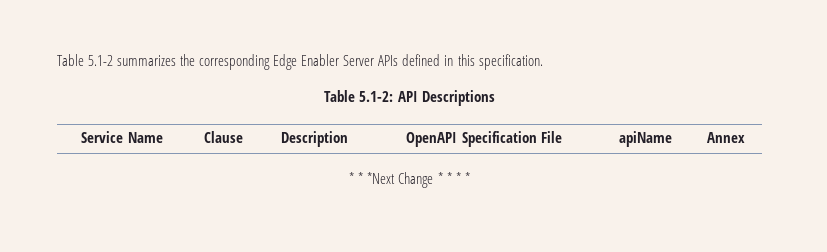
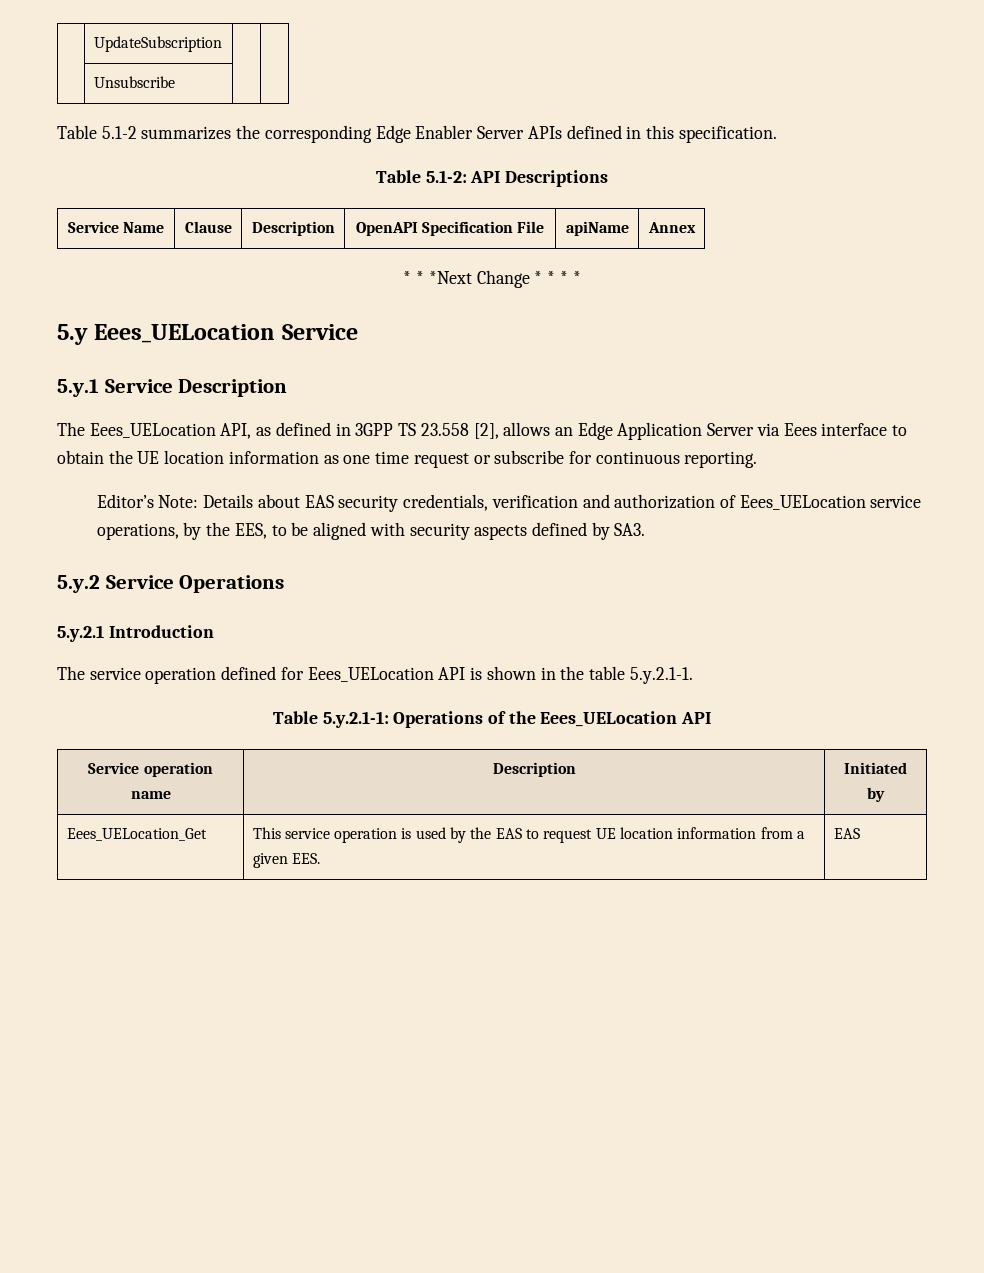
(57, 60) none -> [93,36,222,52] [93,76,175,88] | UpdateSubscription | | // | Unsubscribe | | //
(470, 178) none -> [57,324,358,345] [57,379,288,397] [57,422,908,440] [57,450,758,468] [96,494,922,512] [96,522,646,540] [57,575,285,593] [57,625,214,642] [57,666,693,684] [272,711,712,728] [88,762,213,777] [130,791,171,799] [492,762,576,777] [844,762,907,774] [867,787,885,802] [66,828,207,841] [252,827,805,843] [252,853,320,868] [833,828,860,839] // 5.y Eees_UELocation Service // 5.y.1 Service Description // The Eees_UELocation API, as defined in 3GPP TS 23.558 [2], allows an Edge Application Server via Eees interface to obtain the UE location information as one time request or subscribe for continuous reporting. // Editor’s Note: Details about EAS security credentials, verification and authorization of Eees_UELocation service operations, by the EES, to be aligned with security aspects defined by SA3. // 5.y.2 Service Operations // 5.y.2.1 Introduction // The service operation defined for Eees_UELocation API is shown in the table 5.y.2.1-1. // Table 5.y.2.1-1: Operations of the Eees_UELocation API // Service operation name | Description | Initiated by // Eees_UELocation_Get | This service operation is used by the EAS to request UE location information from a given EES. | EAS

